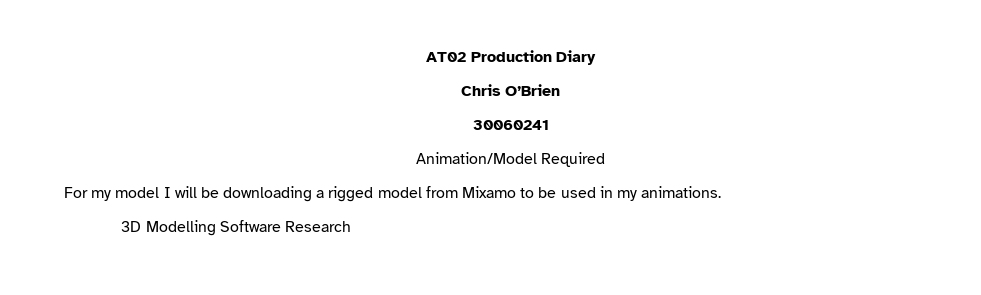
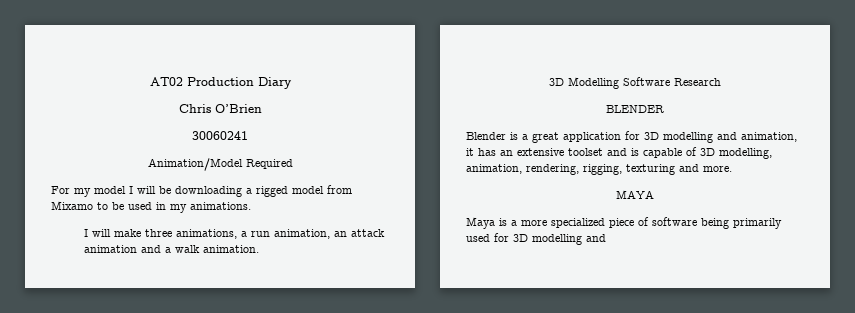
[121,220,352,236] 3D Modelling Software Research -> [84,229,386,239] [84,245,260,253] [549,77,721,89] [606,105,664,113] [466,131,797,143] [466,147,772,159] [466,164,732,175] [616,190,654,199] [466,217,782,229] [466,233,606,245] I will make three animations, a run animation, an attack animation and a walk animation. // 3D Modelling Software Research // BLENDER // Blender is a great application for 3D modelling and animation, it has an extensive toolset and is capable of 3D modelling, animation, rendering, rigging, texturing and more. // MAYA // Maya is a more specialized piece of software being primarily used for 3D modelling and

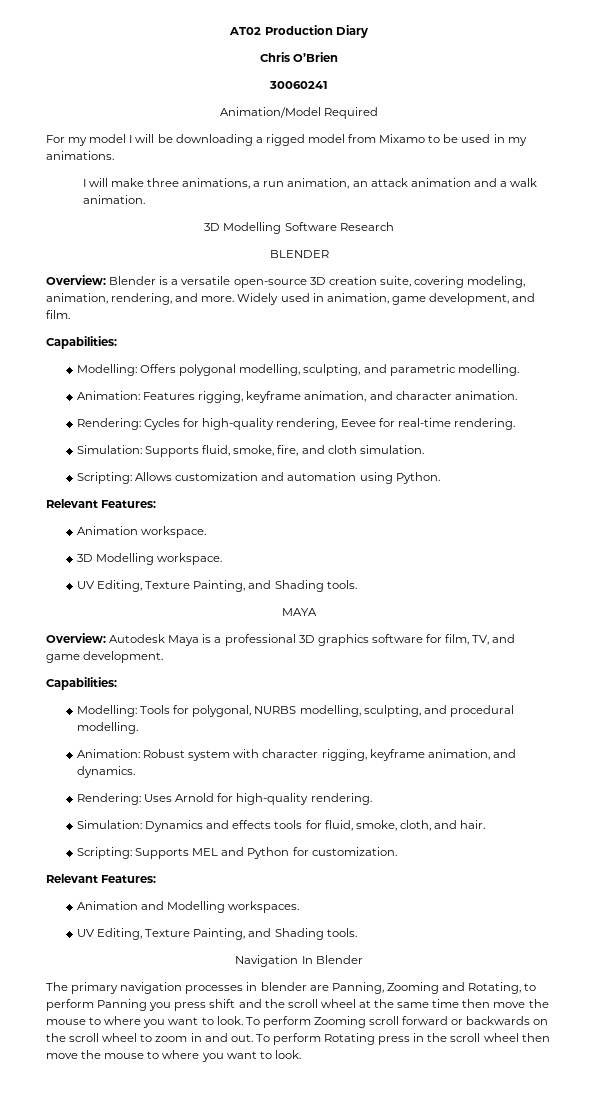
(664, 109) none -> [46,275,106,285] Overview:
[532,131,797,143] [466,147,772,159] [466,164,732,175] great application for 3D modelling and animation, it has an extensive toolset and is capable of 3D modelling, animation, rendering, rigging, texturing and more. -> [181,276,526,288] [46,293,536,305] [46,310,70,319] [46,336,117,349] [77,364,519,376] [77,391,517,403] [77,418,515,430] [77,445,424,457] [77,472,440,484] [46,499,157,508] [77,526,207,538] [77,553,223,565] [77,580,357,592] versatile open-source 3D creation suite, covering modeling, animation, rendering, and more. Widely used in animation, game development, and film. // Capabilities: // Modelling: Offers polygonal modelling, sculpting, and parametric modelling. // Animation: Features rigging, keyframe animation, and character animation. // Rendering: Cycles for high-quality rendering, Eevee for real-time rendering. // Simulation: Supports fluid, smoke, fire, and cloth simulation. // Scripting: Allows customization and automation using Python. // Relevant Features: // Animation workspace. // 3D Modelling workspace. // UV Editing, Texture Painting, and Shading tools.
(654, 194) none -> [46,633,166,643] Overview: Autodesk
[521,217,782,229] [466,233,606,245] more specialized piece of software being primarily used for 3D modelling and -> [224,634,516,646] [46,651,164,663] [46,677,117,690] [77,705,514,717] [77,722,139,734] [77,749,516,761] [77,766,136,778] [77,793,372,805] [77,820,486,832] [77,847,397,859] [46,874,157,883] [77,901,300,913] [77,928,357,940] [235,955,363,967] [46,982,537,994] [46,999,549,1011] [46,1016,549,1028] [46,1033,550,1045] [46,1050,301,1062] professional 3D graphics software for film, TV, and game development. // Capabilities: // Modelling: Tools for polygonal, NURBS modelling, sculpting, and procedural modelling. // Animation: Robust system with character rigging, keyframe animation, and dynamics. // Rendering: Uses Arnold for high-quality rendering. // Simulation: Dynamics and effects tools for fluid, smoke, cloth, and hair. // Scripting: Supports MEL and Python for customization. // Relevant Features: // Animation and Modelling workspaces. // UV Editing, Texture Painting, and Shading tools. // Navigation In Blender // The primary navigation processes in blender are Panning, Zooming and Rotating, to perform Panning you press shift and the scroll wheel at the same time then move the mouse to where you want to look. To perform Zooming scroll forward or backwards on the scroll wheel to zoom in and out. To perform Rotating press in the scroll wheel then move the mouse to where you want to look.

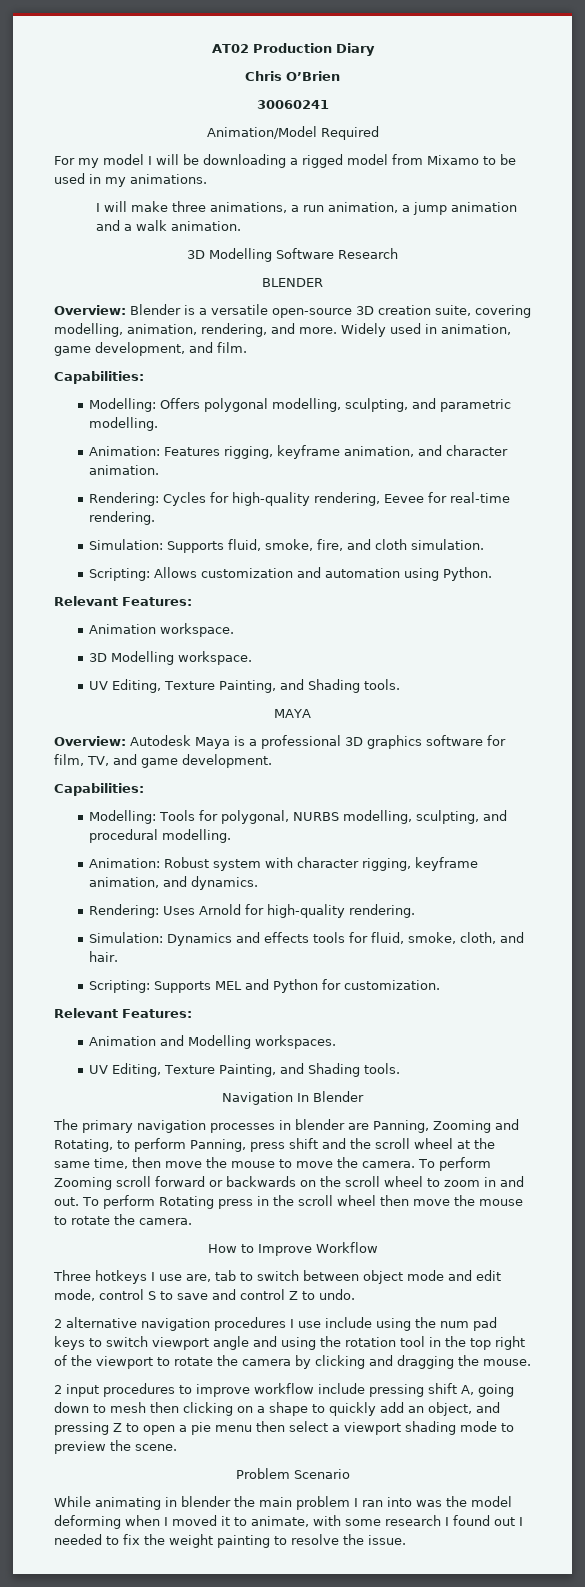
[352,178,408,187] an attack -> [402,202,448,215] a jump
[467,276,526,288] modeling, -> [54,323,123,337] modelling,
[97,999,172,1011] Panning you -> [190,1139,246,1152] Panning,
[432,999,549,1008] [46,1016,243,1028] time then move the mouse to where you want to look. -> [94,1157,415,1169] time, then move the mouse to move the camera.
[162,1050,301,1062] where you want to look. -> [71,1214,192,1225] [207,1242,378,1256] [53,1270,501,1284] [54,1289,355,1301] [54,1317,497,1331] [54,1336,525,1350] [54,1355,531,1369] [54,1383,514,1397] [54,1402,500,1416] [54,1421,514,1435] [54,1440,177,1454] [235,1468,350,1479] [54,1496,512,1510] [54,1515,523,1529] [54,1534,406,1548] rotate the camera. // How to Improve Workflow // Three hotkeys I use are, tab to switch between object mode and edit mode, control S to save and control Z to undo. // 2 alternative navigation procedures I use include using the num pad keys to switch viewport angle and using the rotation tool in the top right of the viewport to rotate the camera by clicking and dragging the mouse. // 2 input procedures to improve workflow include pressing shift A, going down to mesh then clicking on a shape to quickly add an object, and pressing Z to open a pie menu then select a viewport shading mode to preview the scene. // Problem Scenario // While animating in blender the main problem I ran into was the model deforming when I moved it to animate, with some research I found out I needed to fix the weight painting to resolve the issue.

